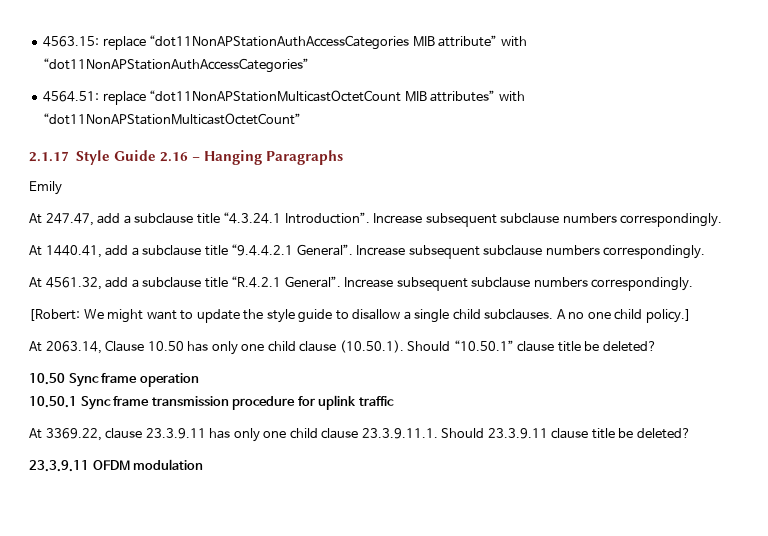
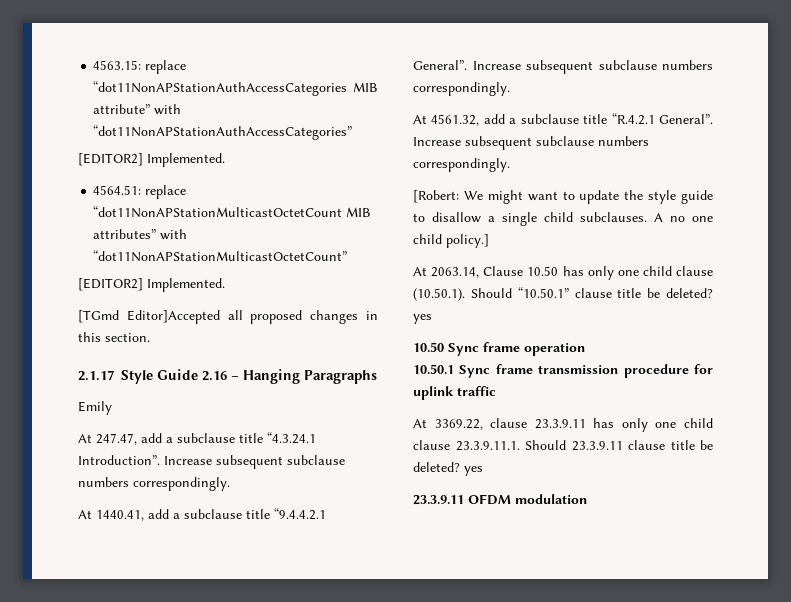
(310, 65) none -> [78,153,225,167] // [EDITOR2] Implemented.
(302, 119) none -> [78,278,225,292] [78,310,379,324] [78,332,150,342] // [EDITOR2] Implemented. // [TGmd Editor]Accepted all proposed changes in this section.
(657, 346) none -> [413,314,432,324] yes
(691, 433) none -> [464,466,483,476] yes

